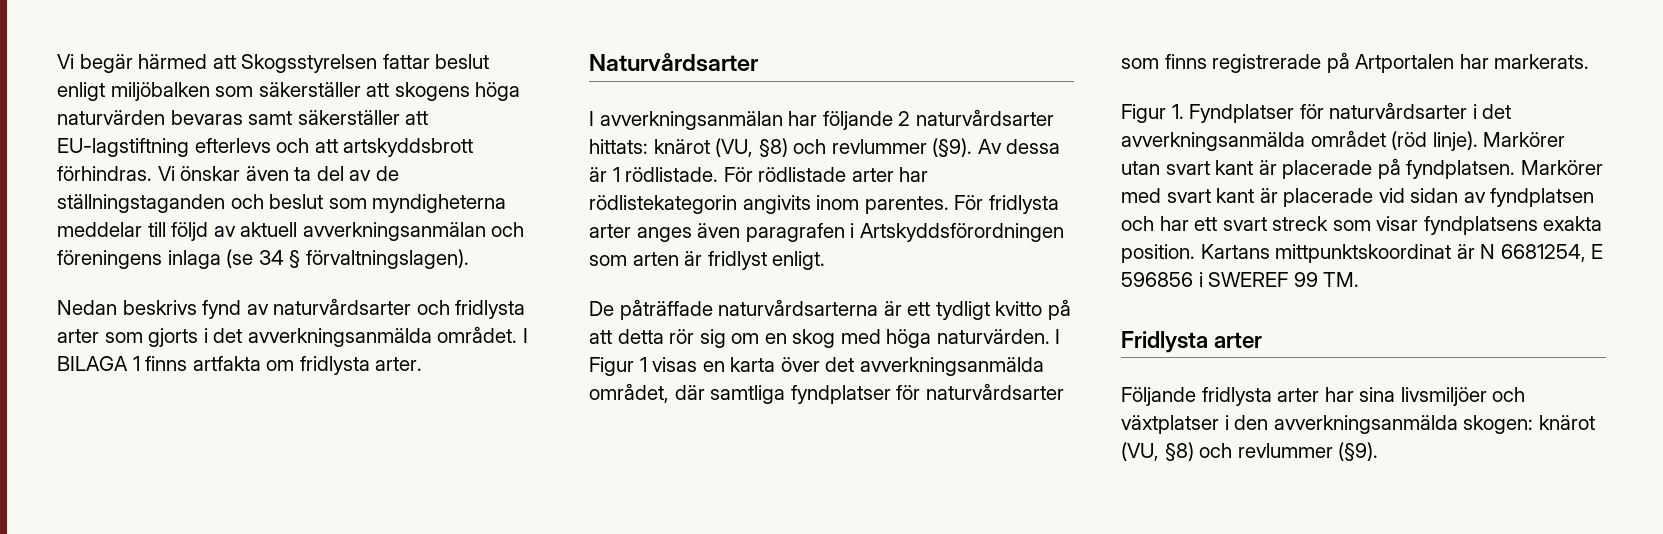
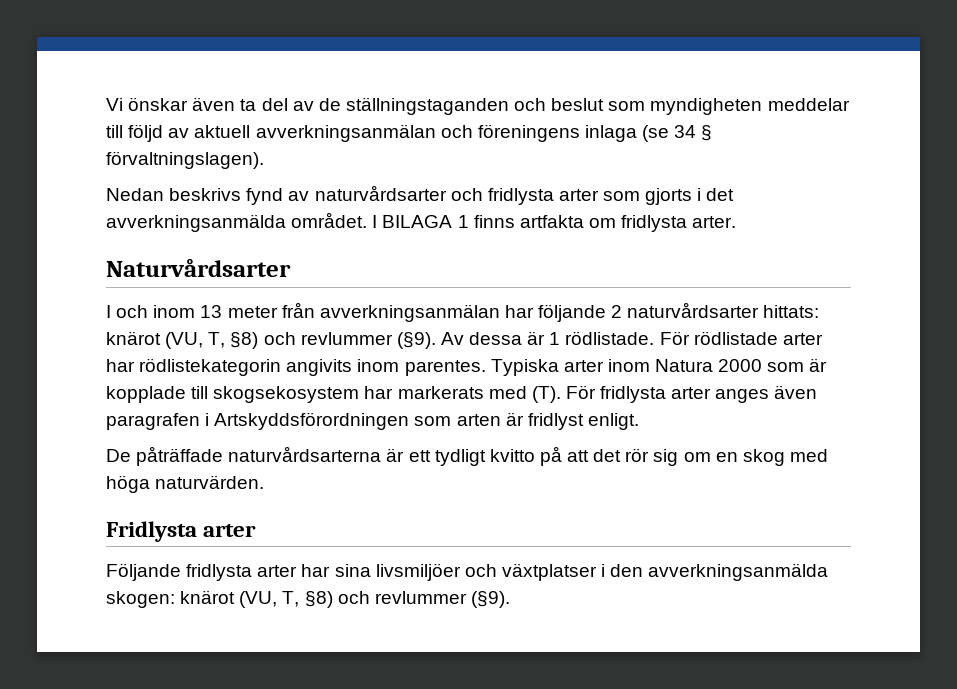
[57,54,490,73] [57,82,521,101] [57,110,429,125] [57,138,474,157] [57,166,175,181] Vi begär härmed att Skogsstyrelsen fattar beslut enligt miljöbalken som säkerställer att skogens höga naturvärden bevaras samt säkerställer att EU-lagstiftning efterlevs och att artskyddsbrott förhindras. Vi -> [106,98,123,111] Vi
[372,194,507,213] myndigheterna -> [650,98,763,115] myndigheten
(594, 118) none -> [116,302,315,318] och inom 13 meter från
(754, 147) none -> [208,332,226,348] T,
(949, 205) none -> [490,358,828,376] [106,386,561,403] Typiska arter inom Natura 2000 som är kopplade till skogsekosystem har markerats med (T).
[617,329,664,344] detta -> [593,449,622,462] det
[1055,329,1061,344] [589,357,1044,376] [589,383,1064,404] [1121,52,1590,73] [1121,102,1512,123] [1121,130,1566,151] [1121,158,1603,179] [1121,188,1595,207] [1121,216,1603,235] [1121,244,1604,263] [1121,272,1360,287] I Figur 1 visas en karta över det avverkningsanmälda området, där samtliga fyndplatser för naturvårdsarter som finns registrerade på Artportalen har markerats. // Figur 1. Fyndplatser för naturvårdsarter i det avverkningsanmälda området (röd linje). Markörer utan svart kant är placerade på fyndplatsen. Markörer med svart kant är placerade vid sidan av fyndplatsen och har ett svart streck som visar fyndplatsens exakta position. Kartans mittpunktskoordinat är N 6681254, E 596856 i SWEREF 99 TM. -> (265, 482) none
(1159, 451) none -> [282,591,300,607] T,

